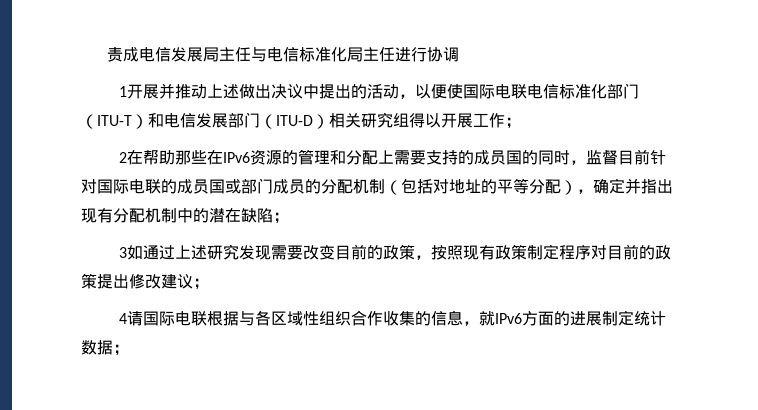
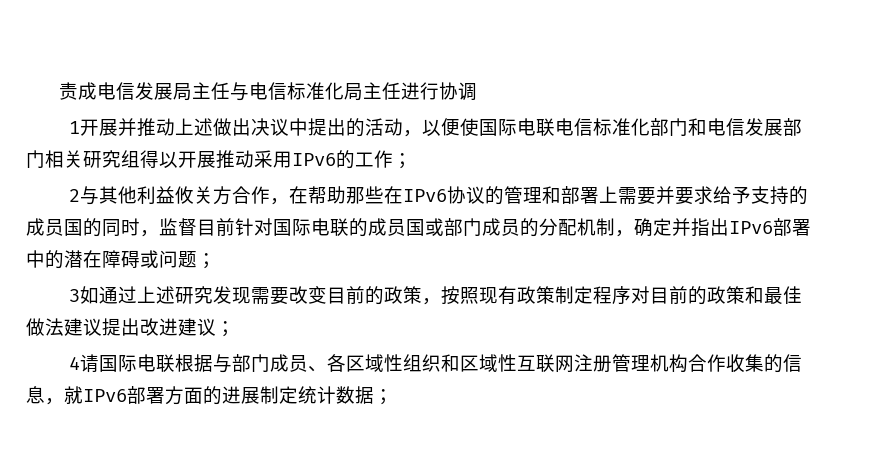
[81,114,148,129] （ITU-T） -> (688, 127) none
[260,114,329,129] （ITU-D） -> (45, 159) none
(473, 120) none -> [216,150,355,169] 推动采用IPv6的
(127, 157) none -> [79,186,289,205] 与其他利益攸关方合作，
[249,150,282,165] 资源 -> [446,186,485,204] 协议
[345,150,426,165] 分配上需要 -> [560,186,751,205] 部署上需要并要求给予
[385,178,673,195] [81,208,273,223] （包括对地址的平等分配），确定并指出现有分配机制中的潜在缺陷 -> [615,218,811,237] [26,250,197,269] ，确定并指出IPv6部署中的潜在障碍或问题
[97,273,161,289] 提出修改 -> [744,286,802,304] [26,318,178,336] 和最佳做法建议提出改进
(255, 318) none -> [231,354,327,372] 部门成员、
(351, 318) none -> [440,354,688,373] 和区域性互联网注册管理机构
(522, 318) none -> [127,386,165,404] 部署

